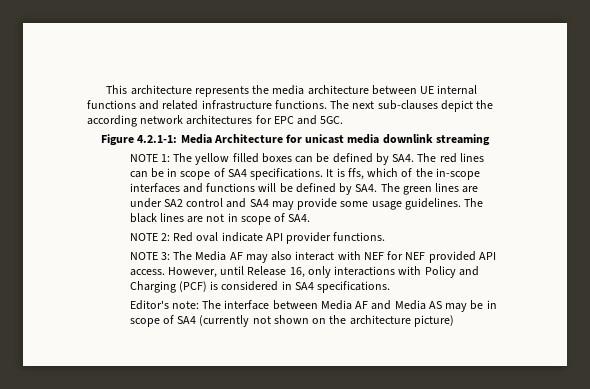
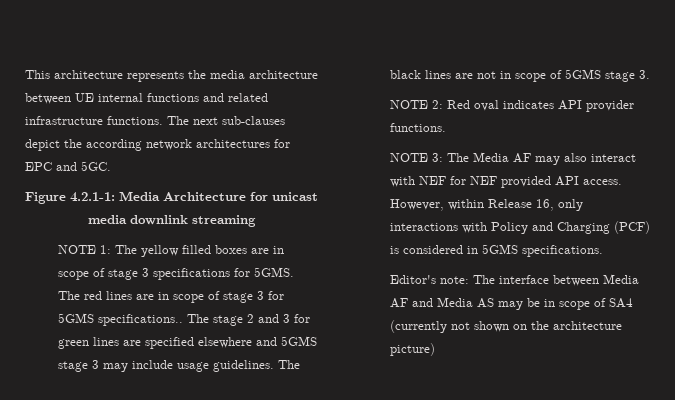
[295,153,415,165] can be defined by SA4. -> [250,246,284,254] [57,267,294,280] are in scope of stage 3 specifications for 5GMS.
[129,168,480,180] [129,183,479,195] [129,198,369,210] can be in scope of SA4 specifications. It is ffs, which of the in-scope interfaces and functions will be defined by SA4. The green lines are under SA2 control and SA4 may provide some -> [135,291,284,303] [57,313,310,326] [57,336,317,349] [57,360,173,372] are in scope of stage 3 for 5GMS specifications.. The stage 2 and 3 for green lines are specified elsewhere and 5GMS stage 3 may include
[288,214,311,222] SA4. -> [564,69,650,82] 5GMS stage 3.
[221,232,263,242] indicate -> [502,100,554,109] indicates
[220,266,245,275] until -> [447,199,484,210] within
[294,282,314,290] SA4 -> [481,244,518,254] 5GMS

